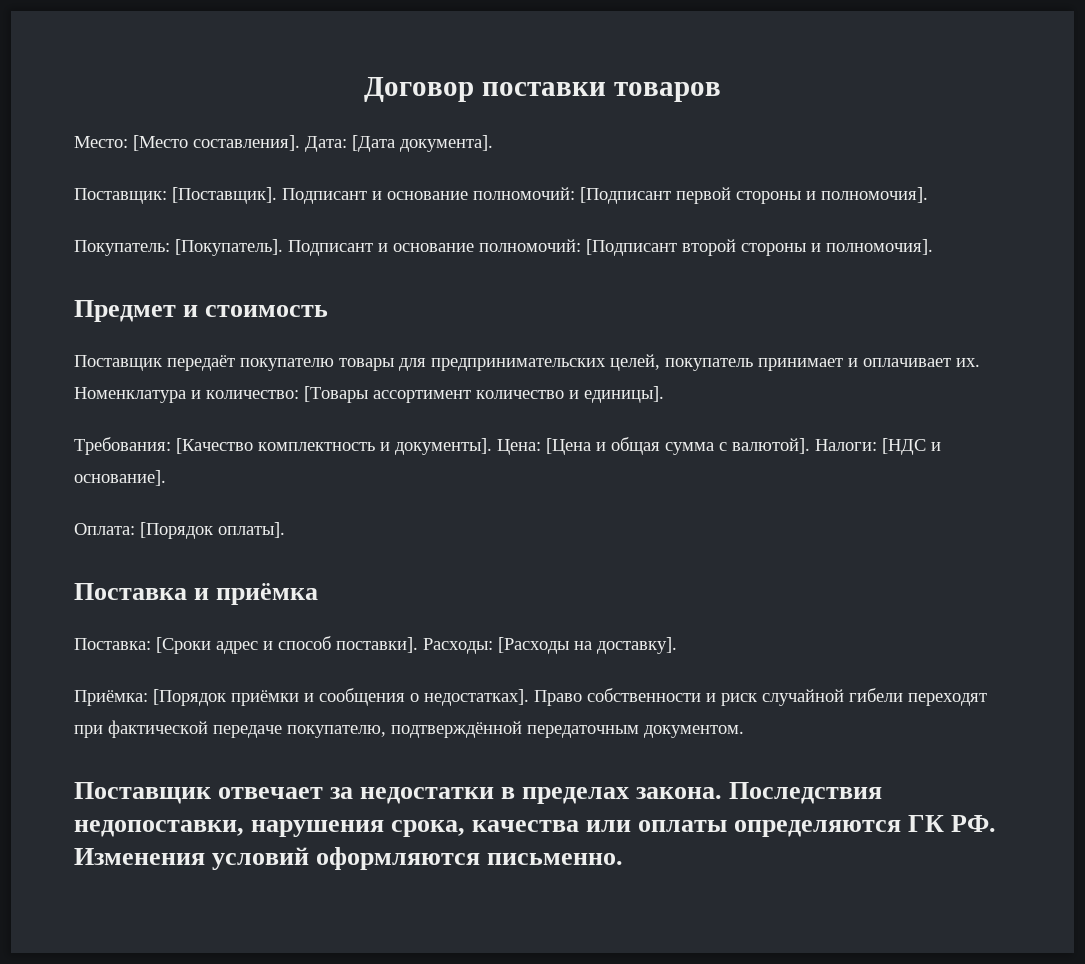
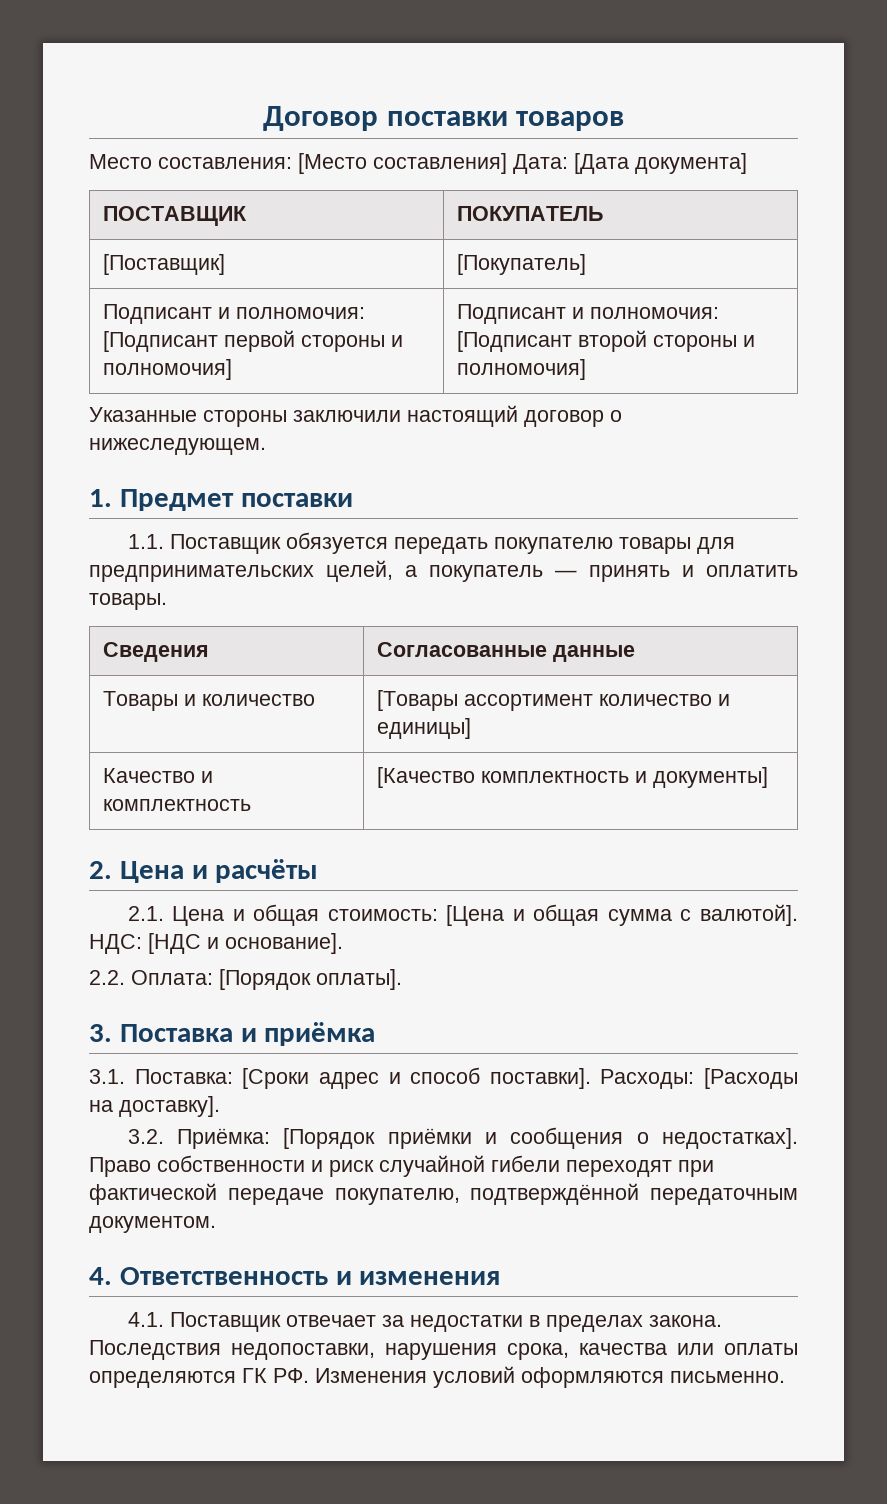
[74,135,493,152] [74,187,928,204] [74,239,933,256] [74,300,329,322] [74,355,235,371] Место: [Место составления]. Дата: [Дата документа]. // Поставщик: [Поставщик]. Подписант и основание полномочий: [Подписант первой стороны и полномочия]. // Покупатель: [Покупатель]. Подписант и основание полномочий: [Подписант второй стороны и полномочия]. // Предмет и стоимость // Поставщик передаёт -> [89,153,747,174] [103,206,248,226] [457,206,604,221] [103,254,226,275] [457,254,587,275] [103,304,366,324] [103,330,404,352] [103,359,233,380] [457,304,720,324] [457,330,756,352] [457,359,587,380] [89,405,622,427] [89,438,266,455] [89,489,353,511] [127,532,488,554] Место составления: [Место составления] Дата: [Дата документа] // ПОСТАВЩИК | ПОКУПАТЕЛЬ // [Поставщик] | [Покупатель] // Подписант и полномочия: [Подписант первой стороны и полномочия] | Подписант и полномочия: [Подписант второй стороны и полномочия] // Указанные стороны заключили настоящий договор о нижеследующем. // 1. Предмет поставки // 1.1. Поставщик обязуется передать
[665,358,980,371] [74,386,664,403] [74,437,541,455] покупатель принимает и оплачивает их. Номенклатура и количество: [Товары ассортимент количество и единицы]. // Требования: [Качество комплектность и документы]. Цена: -> [405,565,798,582] [89,593,167,610] [103,642,210,662] [377,642,636,662] [103,691,316,711] [377,690,731,711] [377,718,472,739] [103,768,214,783] [103,799,252,811] [377,767,769,788] [89,859,319,883] [127,904,438,926] а покупатель — принять и оплатить товары. // Сведения | Согласованные данные // Товары и количество | [Товары ассортимент количество и единицы] // Качество и комплектность | [Качество комплектность и документы] // 2. Цена и расчёты // 2.1. Цена и общая стоимость:
[815,439,877,451] Налоги: -> [89,934,142,954] НДС:
(166, 478) none -> [89,970,125,985] 2.2.
(285, 530) none -> [89,1024,112,1042] 3.
(319, 594) none -> [89,1069,125,1084] 3.1.
(677, 645) none -> [127,1129,164,1144] 3.2.
(744, 731) none -> [89,1267,501,1285] [127,1312,164,1327] 4. Ответственность и изменения // 4.1.

